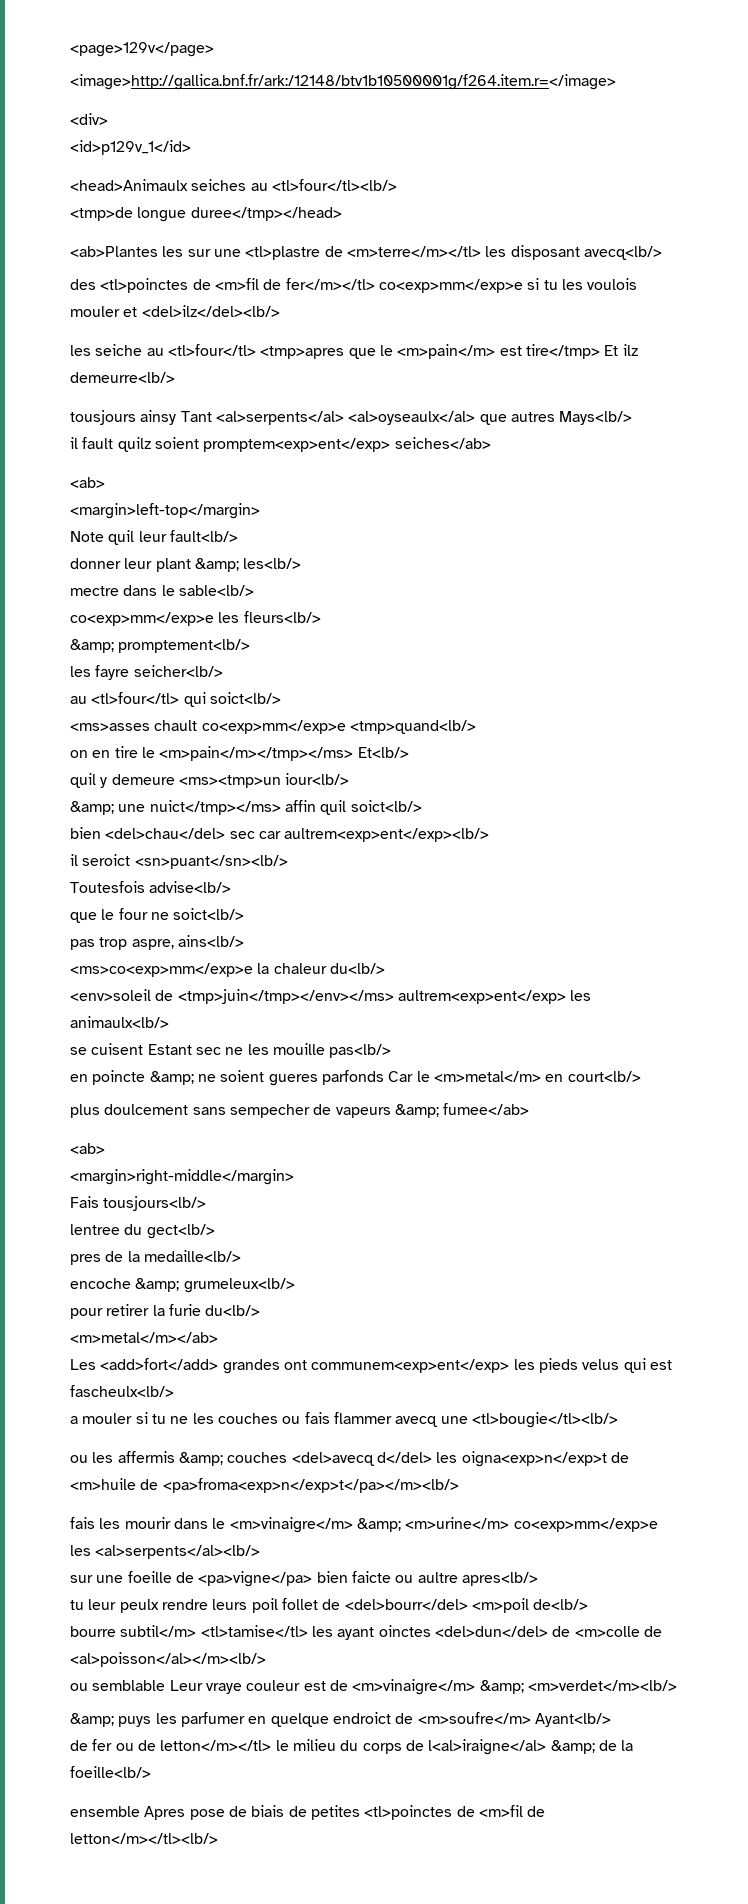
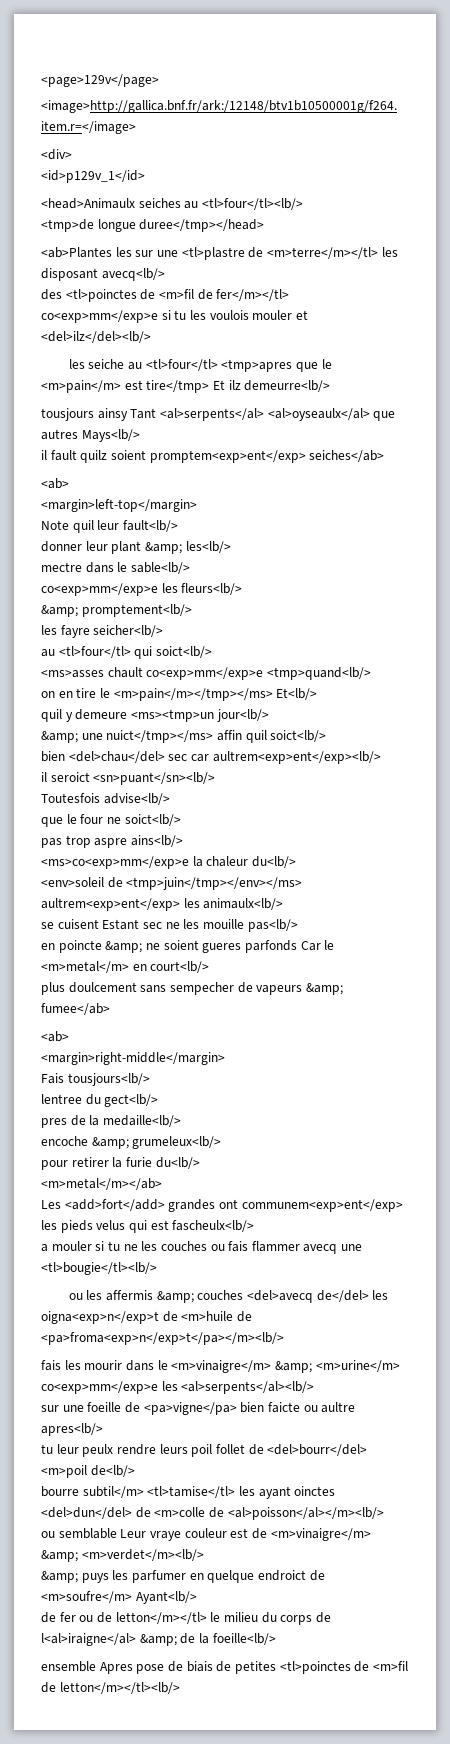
[285,773,350,785] iour<lb/> -> [216,709,269,722] jour<lb/>
[131,939,174,950] aspre, -> [94,838,128,848] aspre
[376,1452,432,1463] d</del> -> [316,1290,369,1302] de</del>

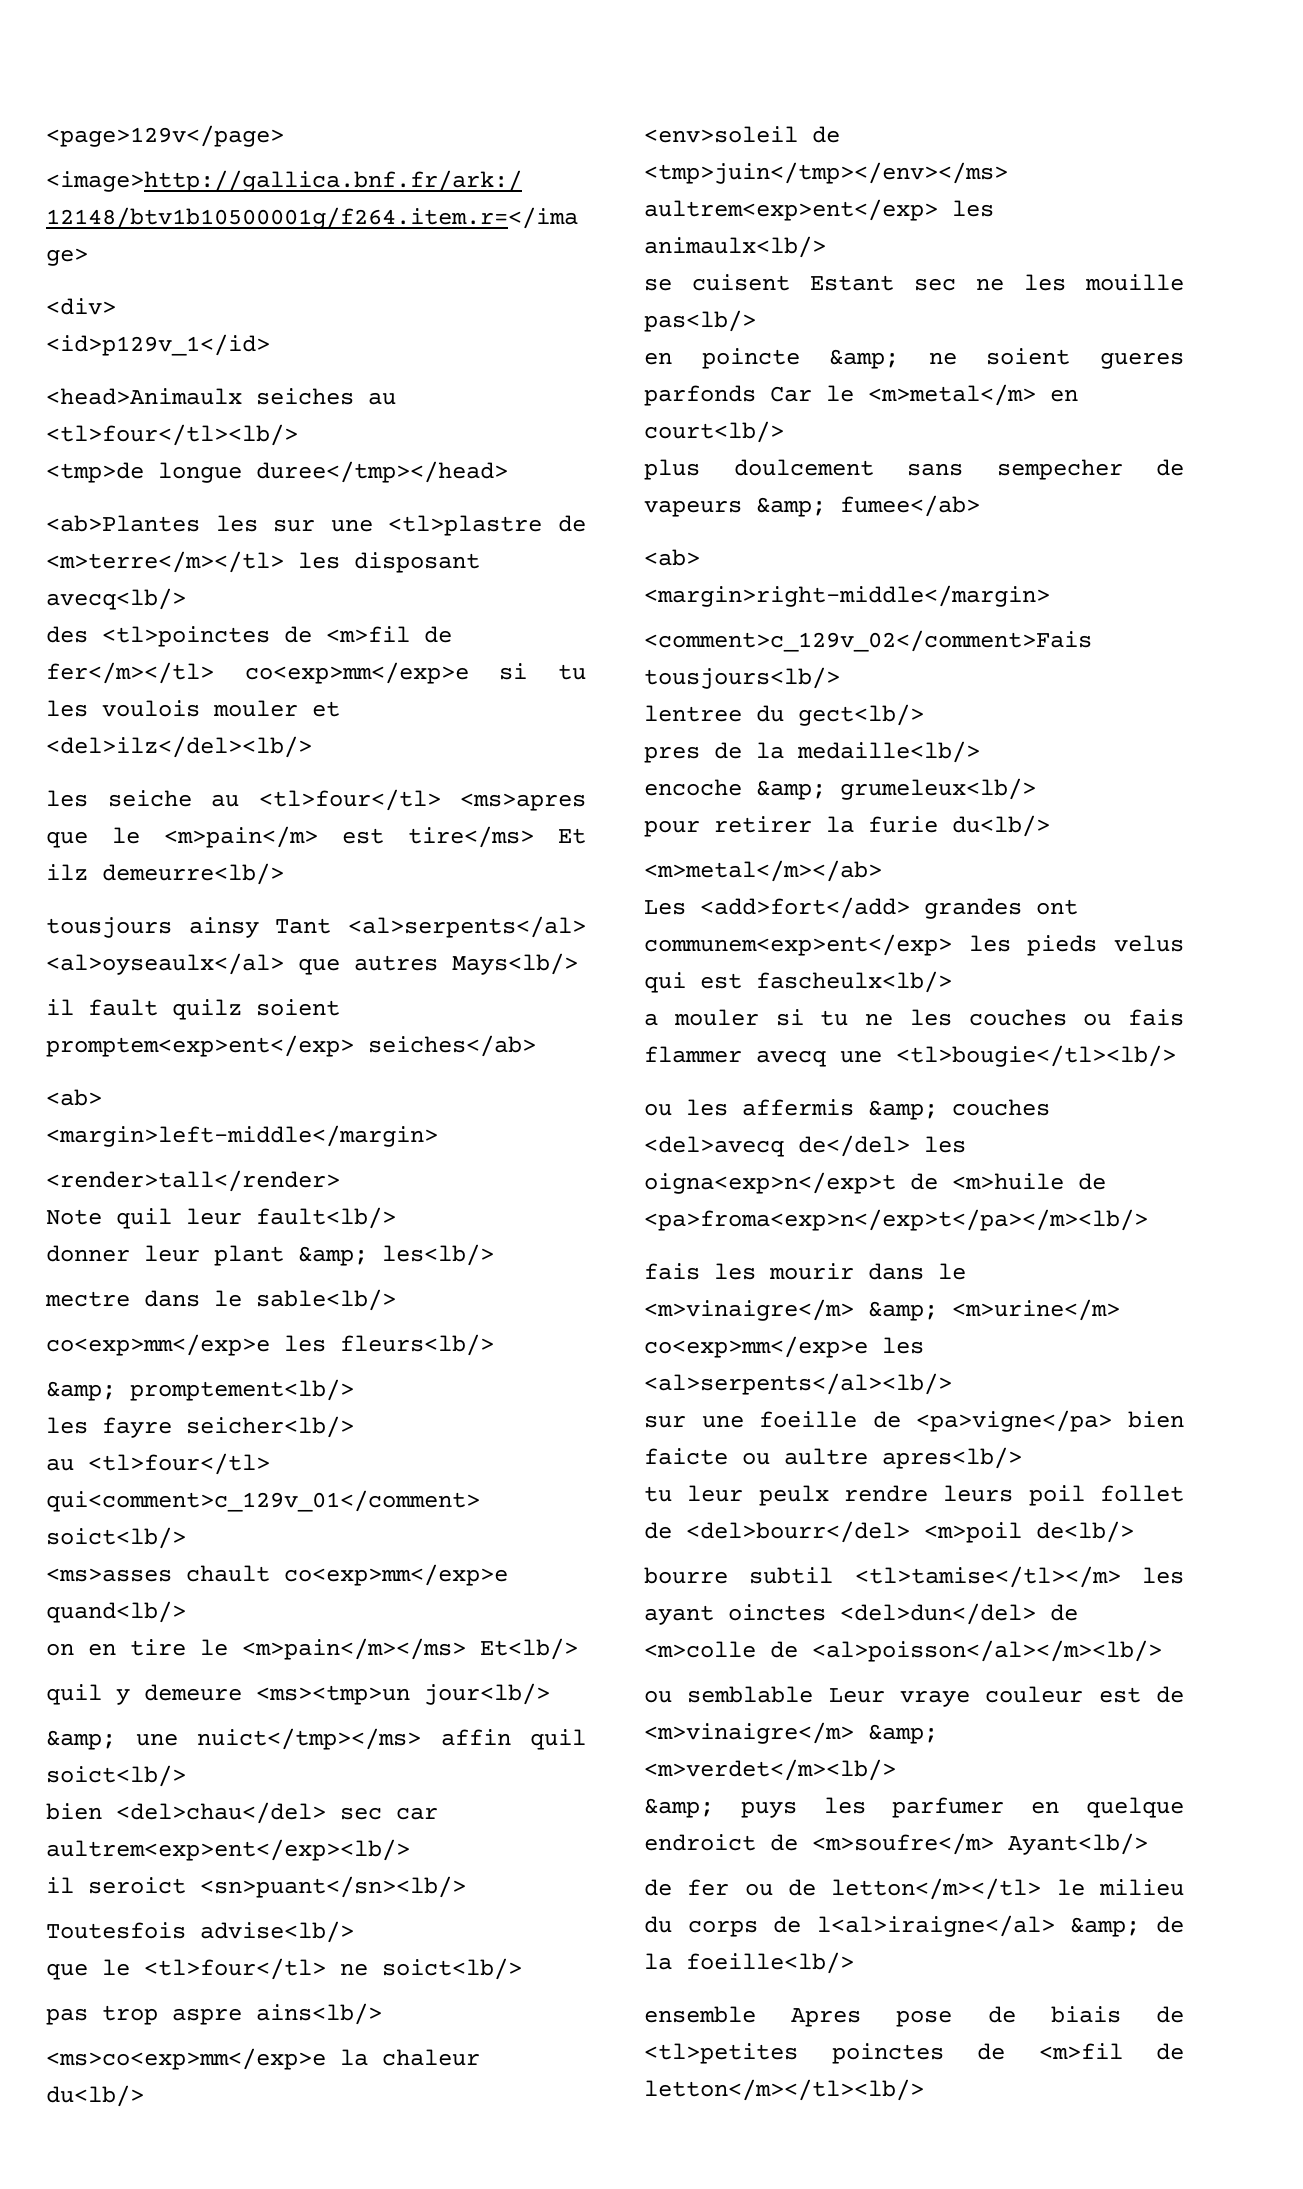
[221,359,293,372] <tmp>apres -> [460,793,586,811] <ms>apres
[146,380,210,393] tire</tmp> -> [408,826,534,848] tire</ms>
[41,499,197,512] <margin>left-top</margin> -> [46,1125,438,1147] [46,1170,340,1192] <margin>left-middle</margin> // <render>tall</render>
[134,646,153,659] qui -> [46,1490,480,1512] qui<comment>c_129v_01</comment>
[266,667,371,680] <tmp>quand<lb/> -> [46,1601,186,1623] quand<lb/>
[113,688,273,701] <m>pain</m></tmp></ms> -> [242,1638,466,1660] <m>pain</m></ms>
[80,814,104,824] four -> [144,1958,326,1980] <tl>four</tl>
[41,1073,64,1084] Fais -> [644,630,1092,652] <comment>c_129v_02</comment>Fais
[82,1486,236,1498] subtil</m> <tl>tamise</tl> -> [749,1566,1121,1588] subtil <tl>tamise</tl></m>
[234,1661,351,1674] petites <tl>poinctes -> [644,2043,944,2064] <tl>petites poinctes

